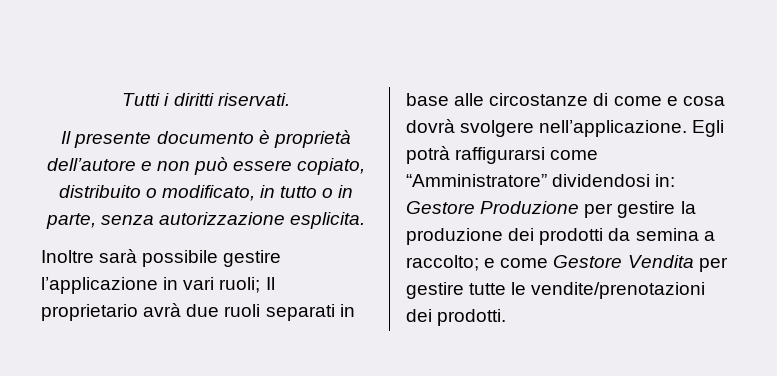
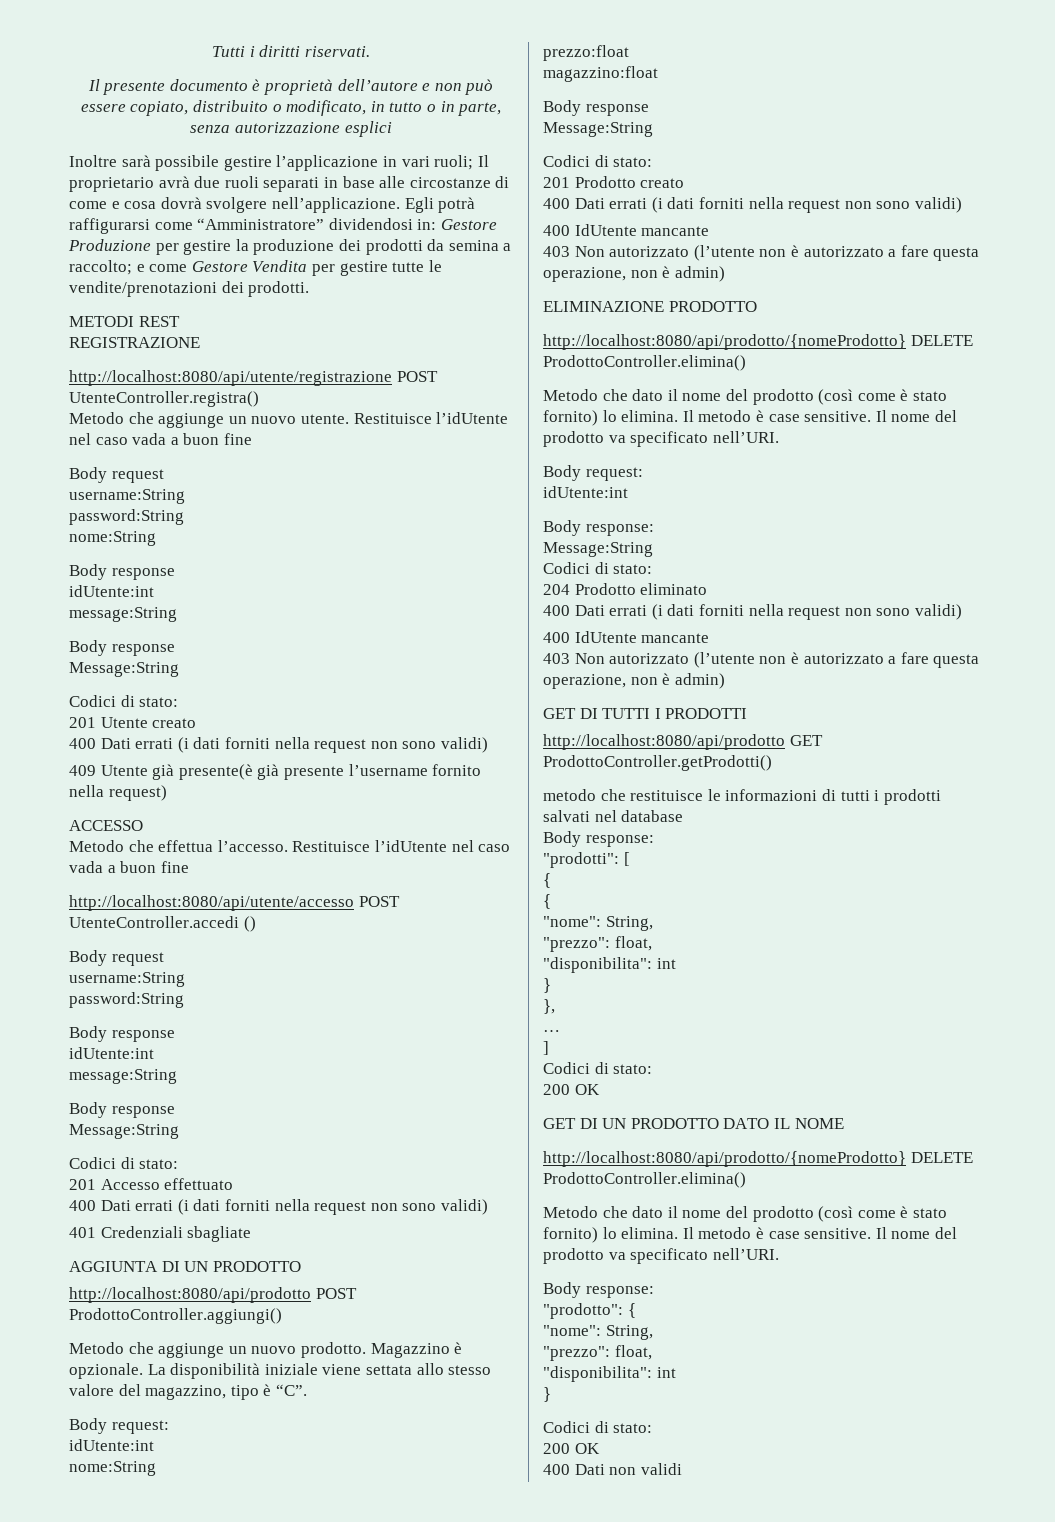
[290,212,366,229] esplicita. -> [344,121,392,137] esplici
(507, 317) none -> [69,316,180,327] [69,337,200,348] [69,370,438,386] [69,391,259,407] [69,412,509,428] [69,433,252,445] [69,467,164,483] [69,489,185,504] [69,509,184,525] [69,531,156,546] [69,564,175,580] [69,585,154,597] [69,607,177,622] [69,640,175,656] [69,662,179,677] [69,695,179,707] [69,717,197,728] [69,737,488,753] [69,764,482,780] [69,785,167,801] [69,820,143,831] [69,840,511,852] [69,861,189,873] [69,895,400,911] [69,916,256,932] [69,950,164,966] [69,972,185,987] [69,992,184,1008] [69,1026,175,1042] [69,1047,154,1059] [69,1069,177,1084] [69,1102,175,1118] [69,1124,179,1139] [69,1157,179,1169] [69,1178,234,1190] [69,1199,488,1215] [69,1226,252,1242] [69,1261,301,1272] [69,1287,357,1303] [69,1308,282,1324] [69,1342,463,1358] [69,1363,492,1379] [69,1384,307,1400] [69,1418,169,1434] [69,1439,154,1451] [69,1461,156,1476] [543,45,629,61] [543,66,658,82] [543,100,649,116] [543,122,653,137] [543,155,653,167] [543,176,685,188] [543,197,962,213] [543,224,710,236] [543,245,980,261] [543,266,725,282] [543,301,757,312] [543,334,973,350] [543,355,746,371] [543,389,947,405] [543,410,957,426] [543,431,779,447] [543,465,643,481] [543,486,628,498] [543,520,654,536] [543,542,653,557] [543,562,653,574] [543,583,708,595] [543,604,962,620] [543,631,710,643] [543,652,980,668] [543,673,725,689] [543,708,748,719] [543,734,823,750] [543,755,772,771] [543,789,941,805] [543,810,684,822] [543,831,654,847] [543,852,630,868] [543,873,551,888] [543,894,551,909] [543,916,653,931] [543,936,652,952] [543,957,676,973] [543,978,551,993] [543,999,555,1014] [543,1030,560,1032] [543,1041,549,1055] [543,1062,653,1074] [543,1084,600,1095] [543,1118,844,1129] [543,1151,973,1167] [543,1172,746,1188] [543,1206,947,1222] [543,1227,957,1243] [543,1248,779,1264] [543,1282,654,1298] [543,1303,636,1319] [543,1325,653,1340] [543,1345,652,1361] [543,1366,676,1382] [543,1387,551,1402] [543,1421,653,1433] [543,1443,600,1454] [543,1463,682,1475] // METODI REST // REGISTRAZIONE // http://localhost:8080/api/utente/registrazione POST UtenteController.registra() // Metodo che aggiunge un nuovo utente. Restituisce l’idUtente nel caso vada a buon fine // Body request // username:String // password:String // nome:String // Body response // idUtente:int // message:String // Body response // Message:String // Codici di stato: // 201 Utente creato // 400 Dati errati (i dati forniti nella request non sono validi) // 409 Utente già presente(è già presente l’username fornito nella request) // ACCESSO // Metodo che effettua l’accesso. Restituisce l’idUtente nel caso vada a buon fine // http://localhost:8080/api/utente/accesso POST UtenteController.accedi () // Body request // username:String // password:String // Body response // idUtente:int // message:String // Body response // Message:String // Codici di stato: // 201 Accesso effettuato // 400 Dati errati (i dati forniti nella request non sono validi) // 401 Credenziali sbagliate // AGGIUNTA DI UN PRODOTTO // http://localhost:8080/api/prodotto POST ProdottoController.aggiungi() // Metodo che aggiunge un nuovo prodotto. Magazzino è opzionale. La disponibilità iniziale viene settata allo stesso valore del magazzino, tipo è “C”. // Body request: // idUtente:int // nome:String // prezzo:float // magazzino:float // Body response // Message:String // Codici di stato: // 201 Prodotto creato // 400 Dati errati (i dati forniti nella request non sono validi) // 400 IdUtente mancante // 403 Non autorizzato (l’utente non è autorizzato a fare questa operazione, non è admin) // ELIMINAZIONE PRODOTTO // http://localhost:8080/api/prodotto/{nomeProdotto} DELETE ProdottoController.elimina() // Metodo che dato il nome del prodotto (così come è stato fornito) lo elimina. Il metodo è case sensitive. Il nome del prodotto va specificato nell’URI. // Body request: // idUtente:int // Body response: // Message:String // Codici di stato: // 204 Prodotto eliminato // 400 Dati errati (i dati forniti nella request non sono validi) // 400 IdUtente mancante // 403 Non autorizzato (l’utente non è autorizzato a fare questa operazione, non è admin) // GET DI TUTTI I PRODOTTI // http://localhost:8080/api/prodotto GET ProdottoController.getProdotti() // metodo che restituisce le informazioni di tutti i prodotti salvati nel database // Body response: // "prodotti": [ // { // { // "nome": String, // "prezzo": float, // "disponibilita": int // } // }, // … // ] // Codici di stato: // 200 OK // GET DI UN PRODOTTO DATO IL NOME // http://localhost:8080/api/prodotto/{nomeProdotto} DELETE ProdottoController.elimina() // Metodo che dato il nome del prodotto (così come è stato fornito) lo elimina. Il metodo è case sensitive. Il nome del prodotto va specificato nell’URI. // Body response: // "prodotto": { // "nome": String, // "prezzo": float, // "disponibilita": int // } // Codici di stato: // 200 OK // 400 Dati non validi

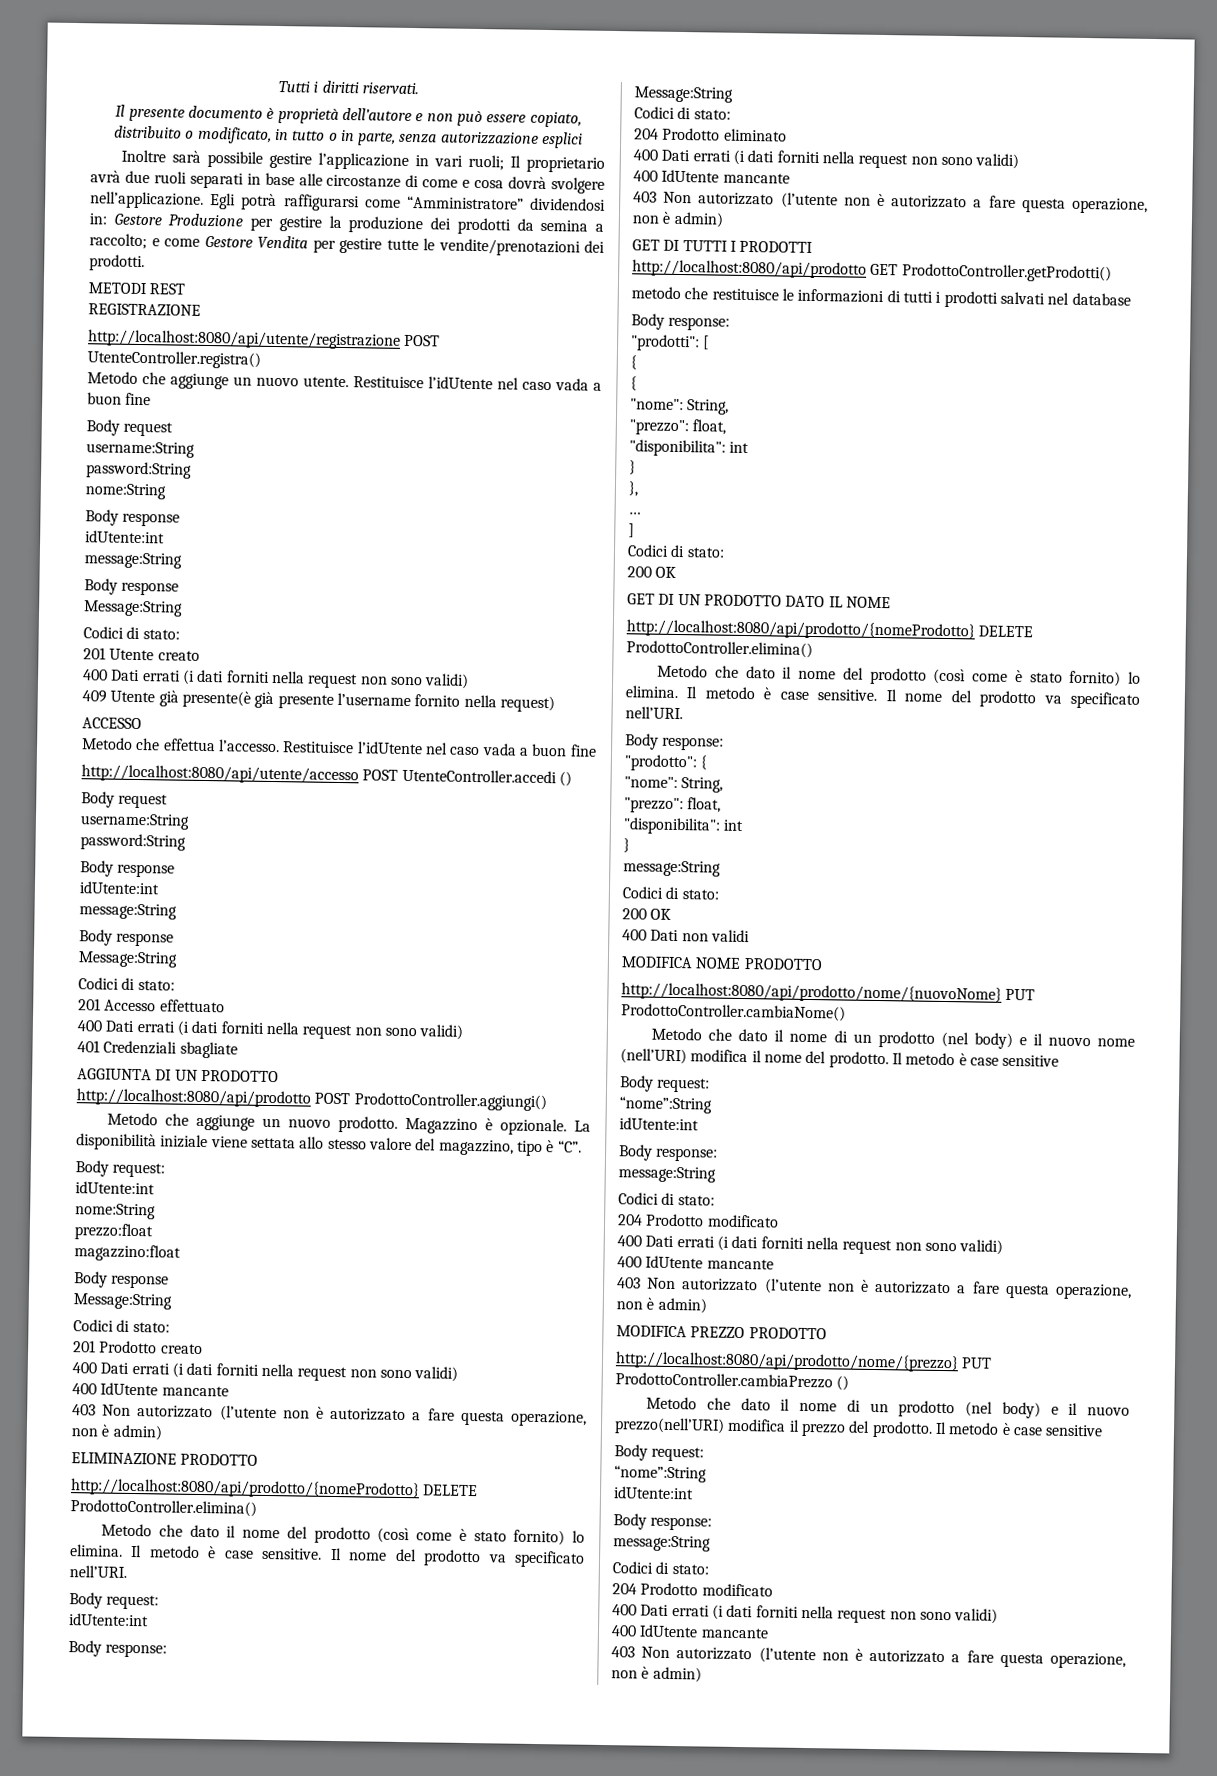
(551, 1394) none -> [623,860,721,877] // message:String
(682, 1469) none -> [621,956,822,971] [621,982,1036,1004] [621,1003,846,1022] [651,1027,1135,1050] [620,1048,1060,1069] [619,1075,711,1093] [619,1096,712,1114] [619,1117,699,1131] [618,1144,719,1162] [618,1166,716,1183] [618,1192,715,1206] [617,1213,779,1228] [617,1235,1004,1255] [617,1255,774,1270] [617,1277,1132,1300] [616,1297,707,1314] [616,1325,827,1340] [615,1351,993,1373] [615,1372,850,1391] [646,1396,1130,1419] [614,1417,1104,1438] [614,1444,705,1462] [614,1465,707,1483] [613,1486,694,1500] [613,1513,713,1531] [613,1535,711,1552] [612,1561,709,1575] [612,1582,773,1597] [612,1604,999,1624] [611,1624,769,1639] [611,1646,1126,1669] [611,1666,702,1683] // MODIFICA NOME PRODOTTO // http://localhost:8080/api/prodotto/nome/{nuovoNome} PUT ProdottoController.cambiaNome() // Metodo che dato il nome di un prodotto (nel body) e il nuovo nome (nell’URI) modifica il nome del prodotto. Il metodo è case sensitive // Body request: // “nome”:String // idUtente:int // Body response: // message:String // Codici di stato: // 204 Prodotto modificato // 400 Dati errati (i dati forniti nella request non sono validi) // 400 IdUtente mancante // 403 Non autorizzato (l’utente non è autorizzato a fare questa operazione, non è admin) // MODIFICA PREZZO PRODOTTO // http://localhost:8080/api/prodotto/nome/{prezzo} PUT ProdottoController.cambiaPrezzo () // Metodo che dato il nome di un prodotto (nel body) e il nuovo prezzo(nell’URI) modifica il prezzo del prodotto. Il metodo è case sensitive // Body request: // “nome”:String // idUtente:int // Body response: // message:String // Codici di stato: // 204 Prodotto modificato // 400 Dati errati (i dati forniti nella request non sono validi) // 400 IdUtente mancante // 403 Non autorizzato (l’utente non è autorizzato a fare questa operazione, non è admin)

